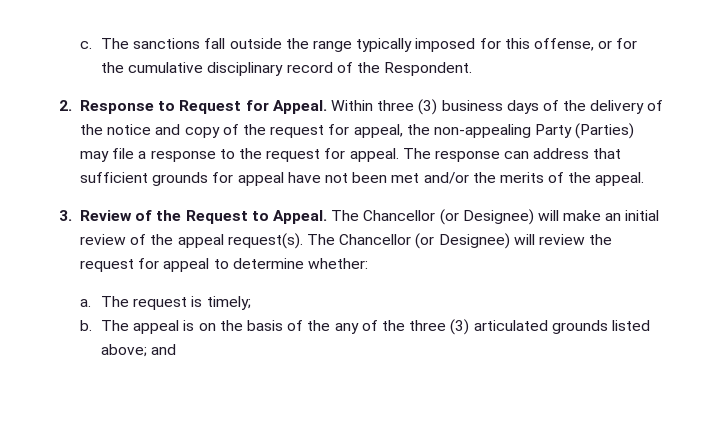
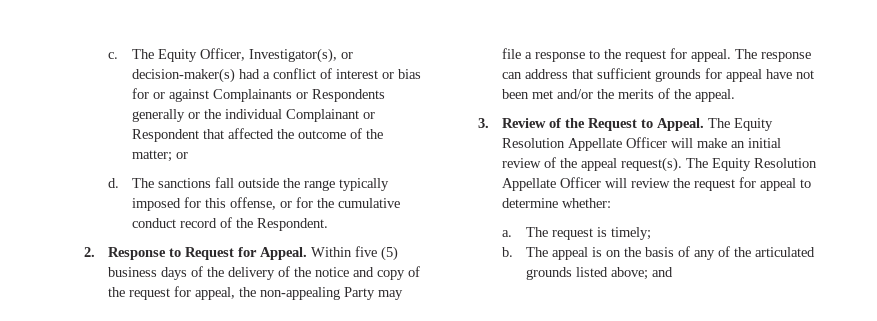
(130, 43) none -> [158,48,354,63] [132,68,422,83] [132,88,386,102] [132,109,376,122] [132,128,384,142] [132,150,189,162] [108,178,155,188] Equity Officer, Investigator(s), or decision-maker(s) had a conflict of interest or bias for or against Complainants or Respondents generally or the individual Complainant or Respondent that affected the outcome of the matter; or // d. The
[207,62,284,76] disciplinary -> [132,218,177,228] conduct
[377,99,438,115] three (3) -> [355,246,399,261] five (5)
[575,123,635,139] (Parties) -> (376, 293) none
[363,209,534,225] Chancellor (or Designee) -> [734,118,774,131] [502,137,668,151] Equity Resolution Appellate Officer
[339,233,510,249] Chancellor (or Designee) -> [712,158,818,171] [502,177,602,191] Equity Resolution Appellate Officer
[307,320,331,331] the -> (691, 251) none
[409,319,470,335] three (3) -> (752, 252) none

